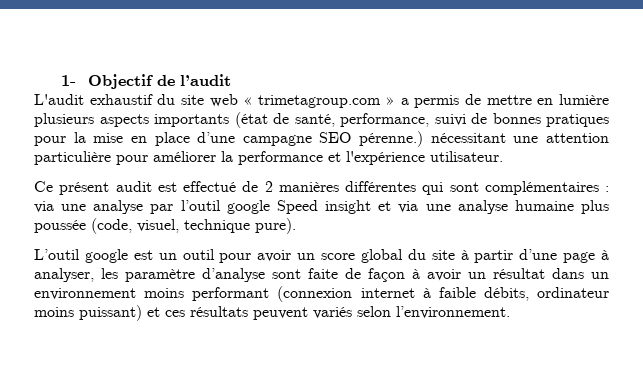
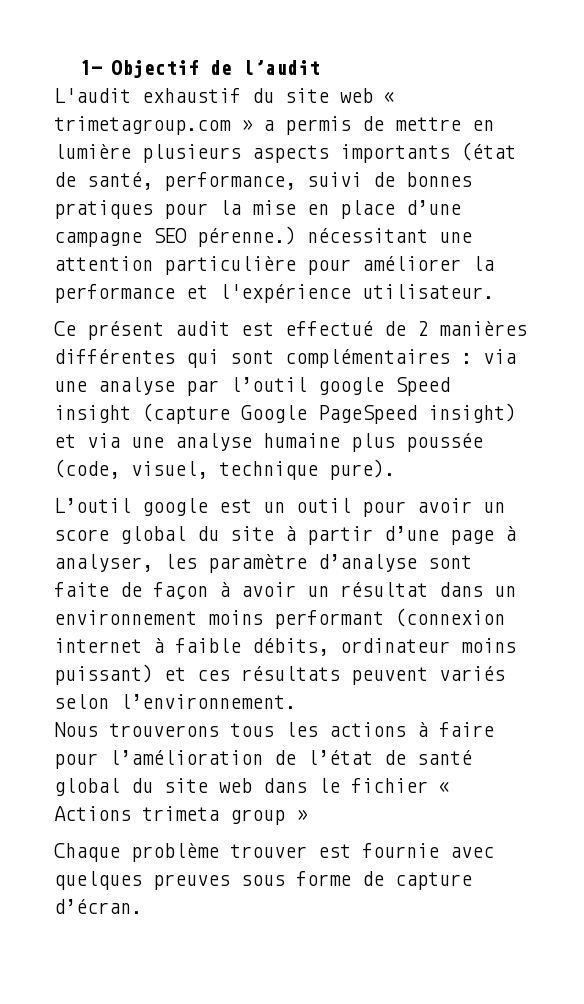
(372, 207) none -> [142,403,516,424] (capture Google PageSpeed insight)
(510, 312) none -> [54,722,494,737] [54,750,472,769] [54,778,450,796] [54,806,307,825] [54,843,494,862] [54,871,472,890] [54,899,142,914] // Nous trouverons tous les actions à faire pour l’amélioration de l’état de santé global du site web dans le fichier « Actions trimeta group » // Chaque problème trouver est fournie avec quelques preuves sous forme de capture d’écran.

